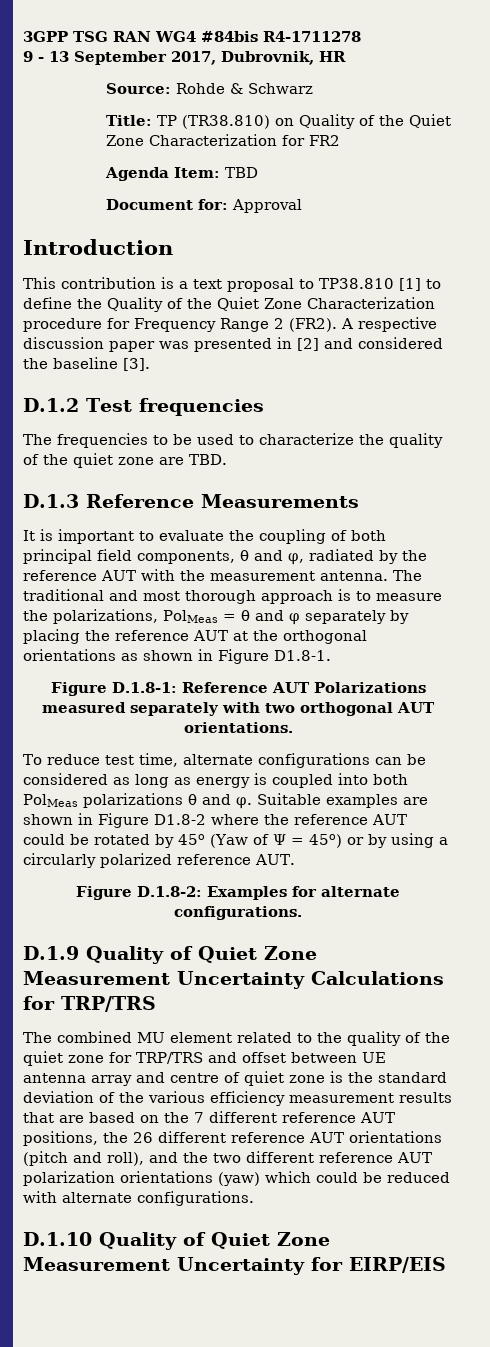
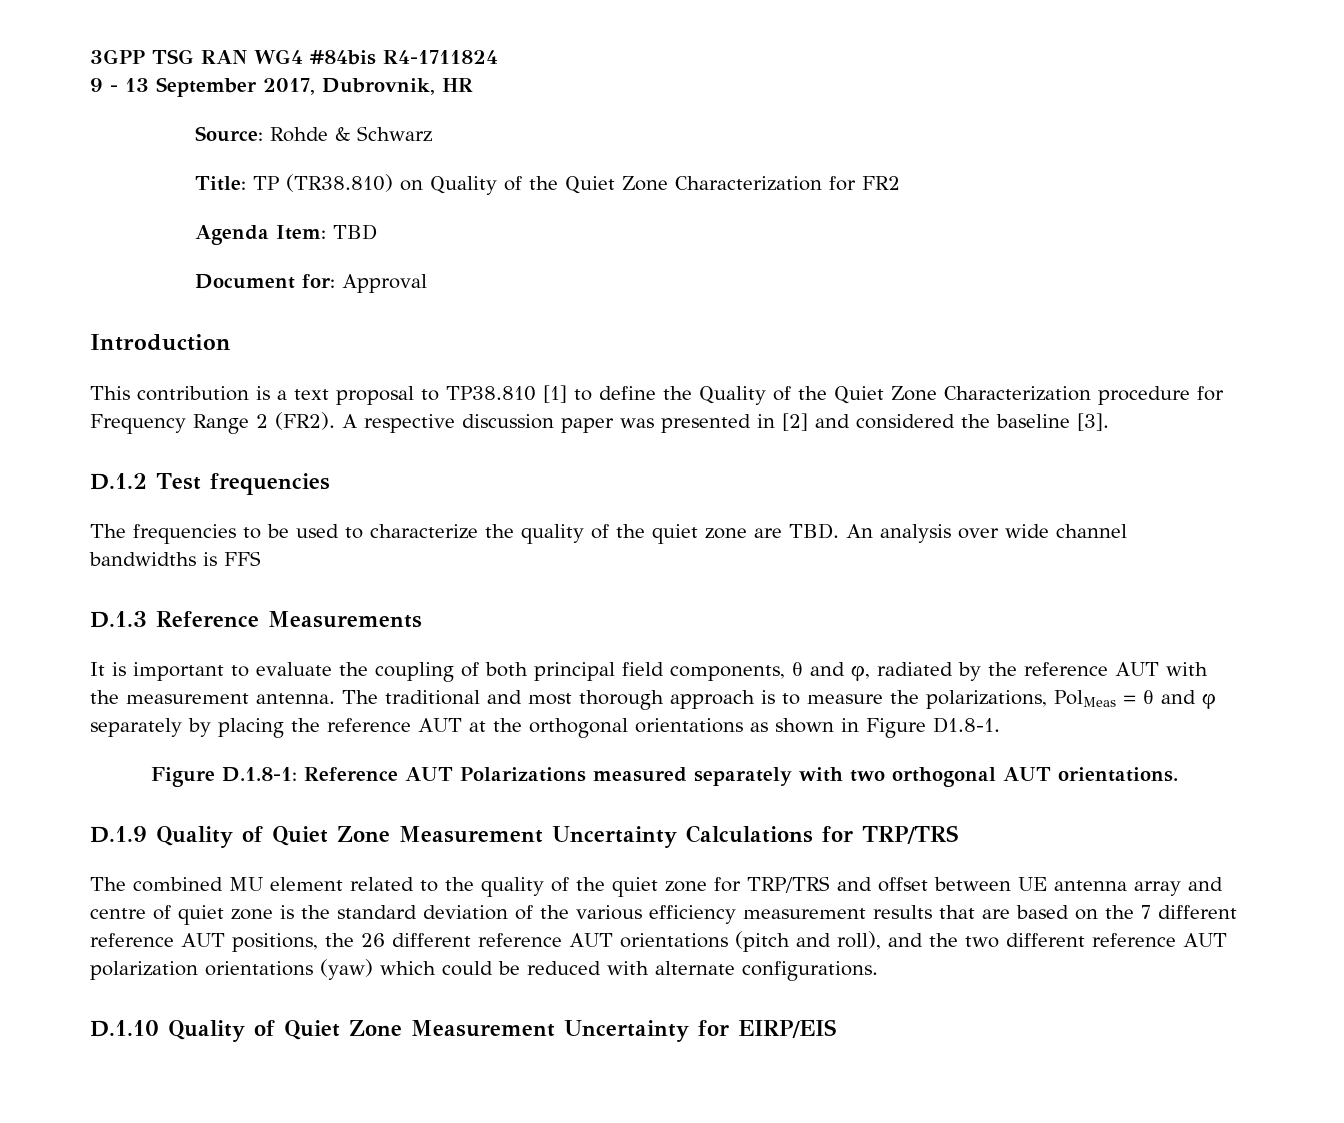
[263,31,361,42] R4-1711278 -> [383,50,498,64] R4-1711824
(227, 459) none -> [846,524,1127,543] [89,551,261,566] An analysis over wide channel bandwidths is FFS
[23,753,426,768] [23,773,408,788] [23,793,428,809] [23,813,407,828] [23,833,448,848] [23,853,295,868] [76,886,400,900] [174,906,302,920] // To reduce test time, alternate configurations can be considered as long as energy is coupled into both PolMeas polarizations θ and φ. Suitable examples are shown in Figure D1.8-2 where the reference AUT could be rotated by 45o (Yaw of Ψ = 45o) or by using a circularly polarized reference AUT. // Figure D.1.8-2: Examples for alternate configurations. -> (1178, 774) none

